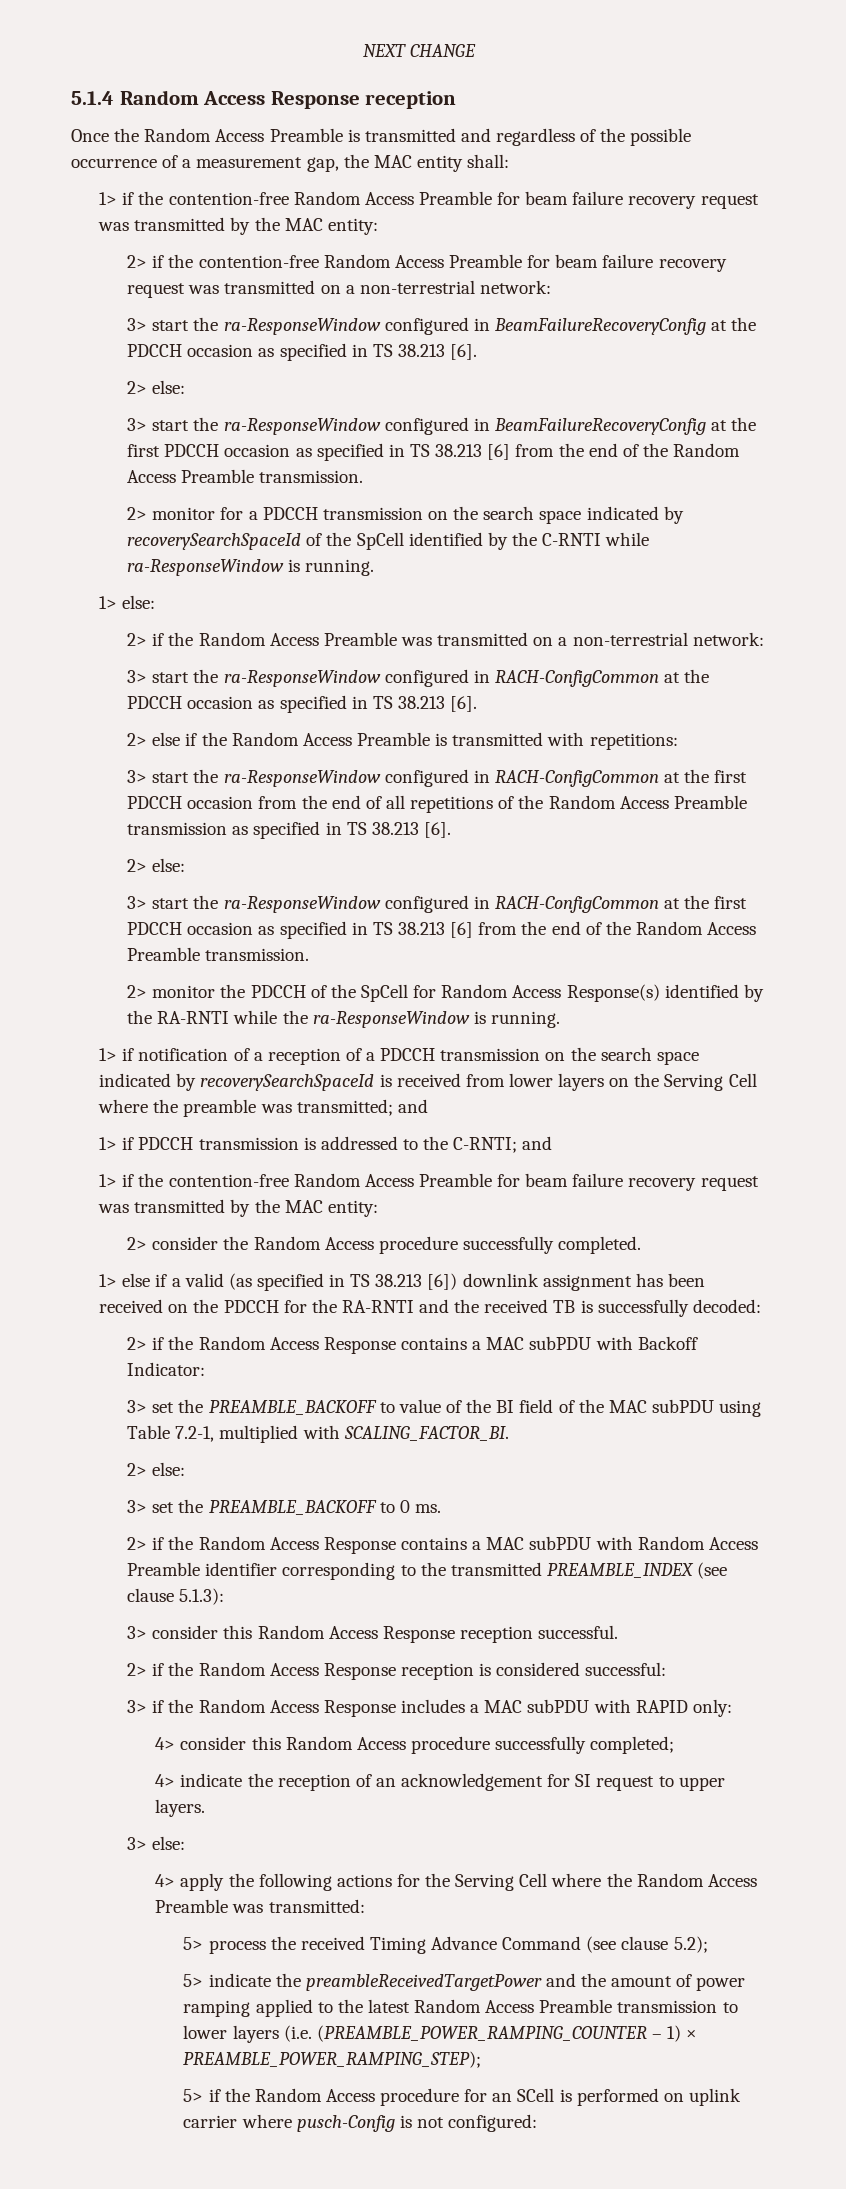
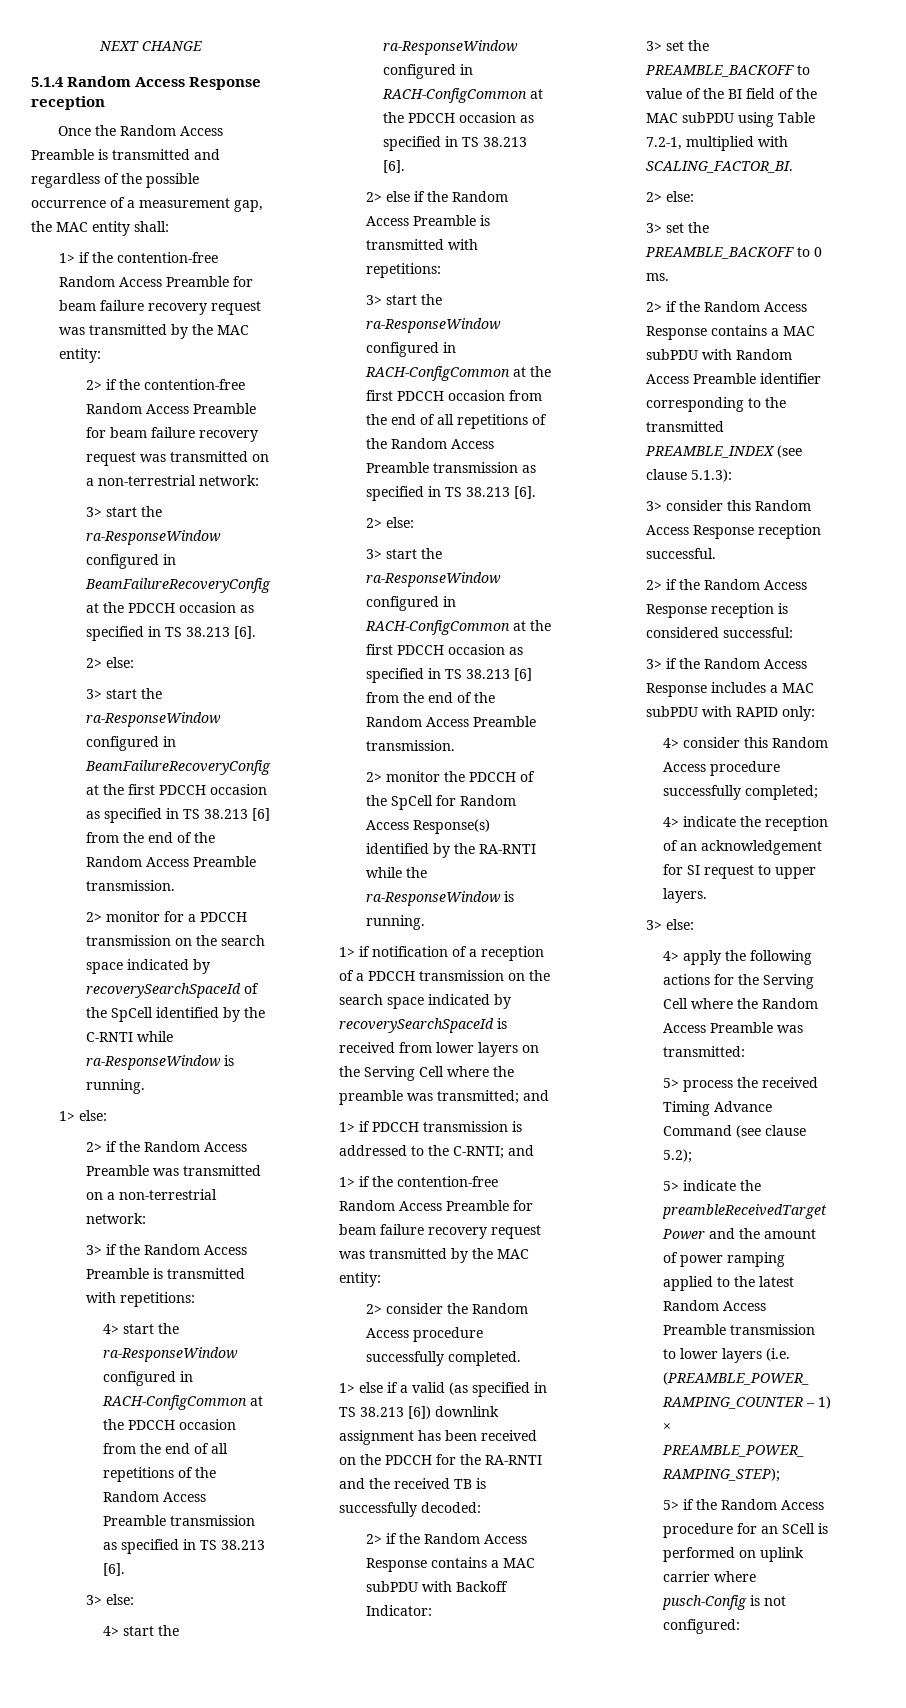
(148, 676) none -> [105,1244,247,1255] [85,1268,245,1279] [85,1292,195,1307] [103,1323,179,1334] [103,1347,238,1362] [103,1371,193,1386] [102,1395,263,1410] [103,1419,236,1430] [103,1443,228,1454] [103,1467,216,1482] [103,1491,206,1502] [103,1515,255,1526] [103,1539,265,1554] [103,1563,125,1576] [85,1594,134,1605] [103,1626,119,1636] if the Random Access Preamble is transmitted with repetitions: // 4> start the ra-ResponseWindow configured in RACH-ConfigCommon at the PDCCH occasion from the end of all repetitions of the Random Access Preamble transmission as specified in TS 38.213 [6]. // 3> else: // 4>

